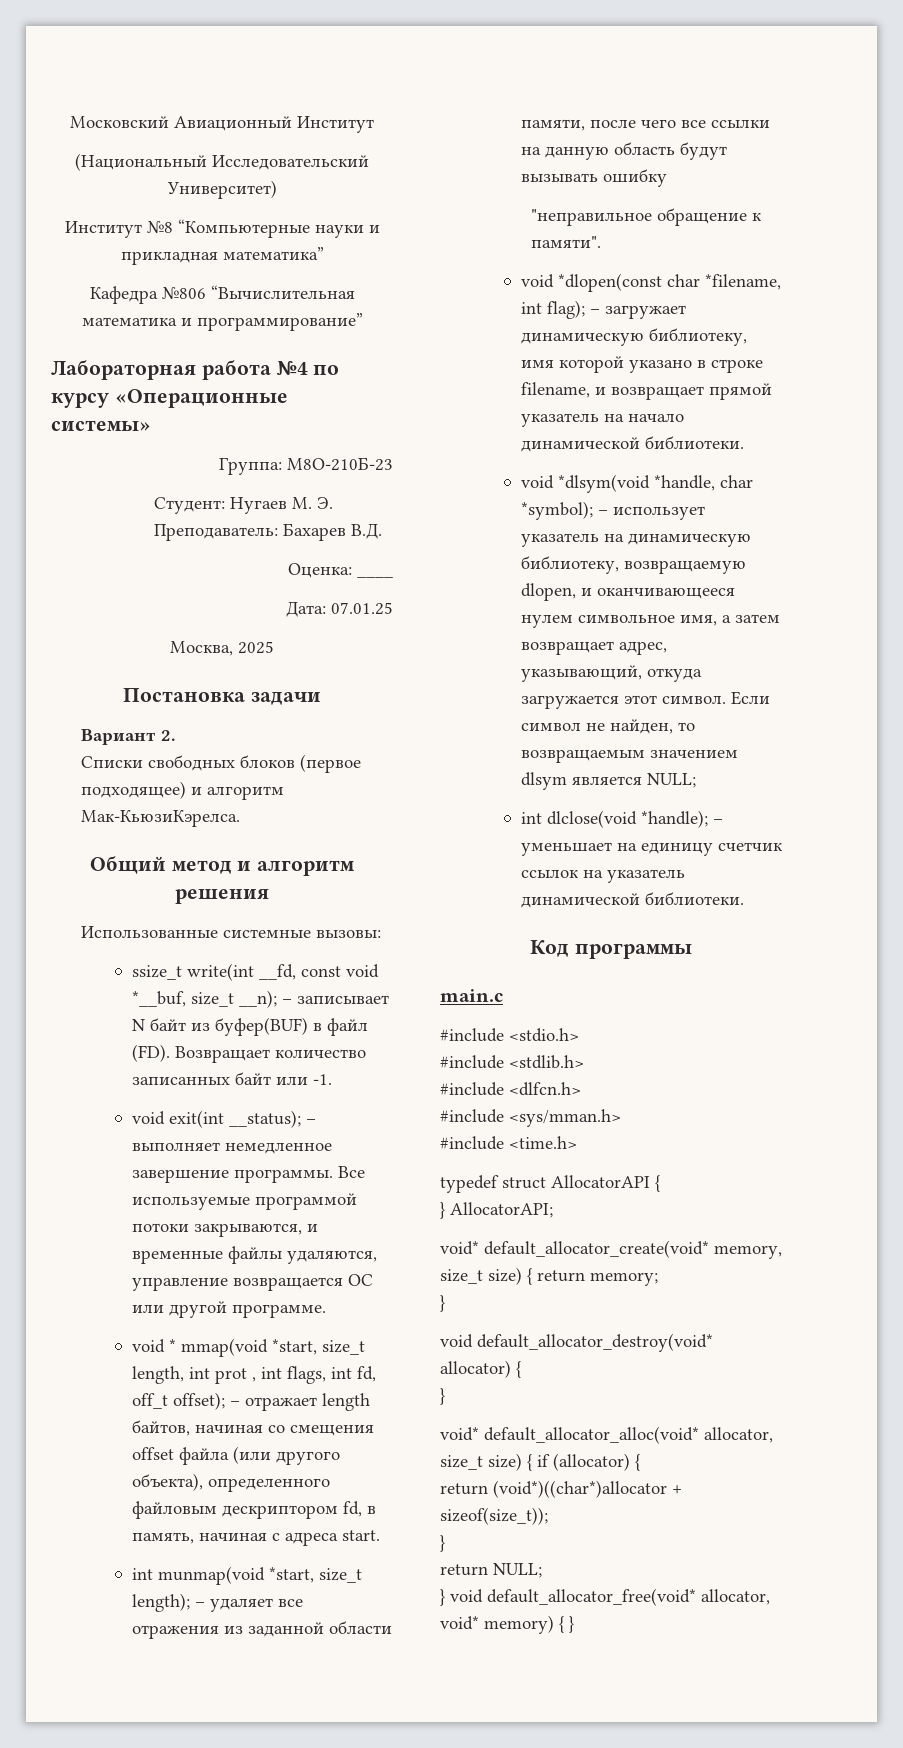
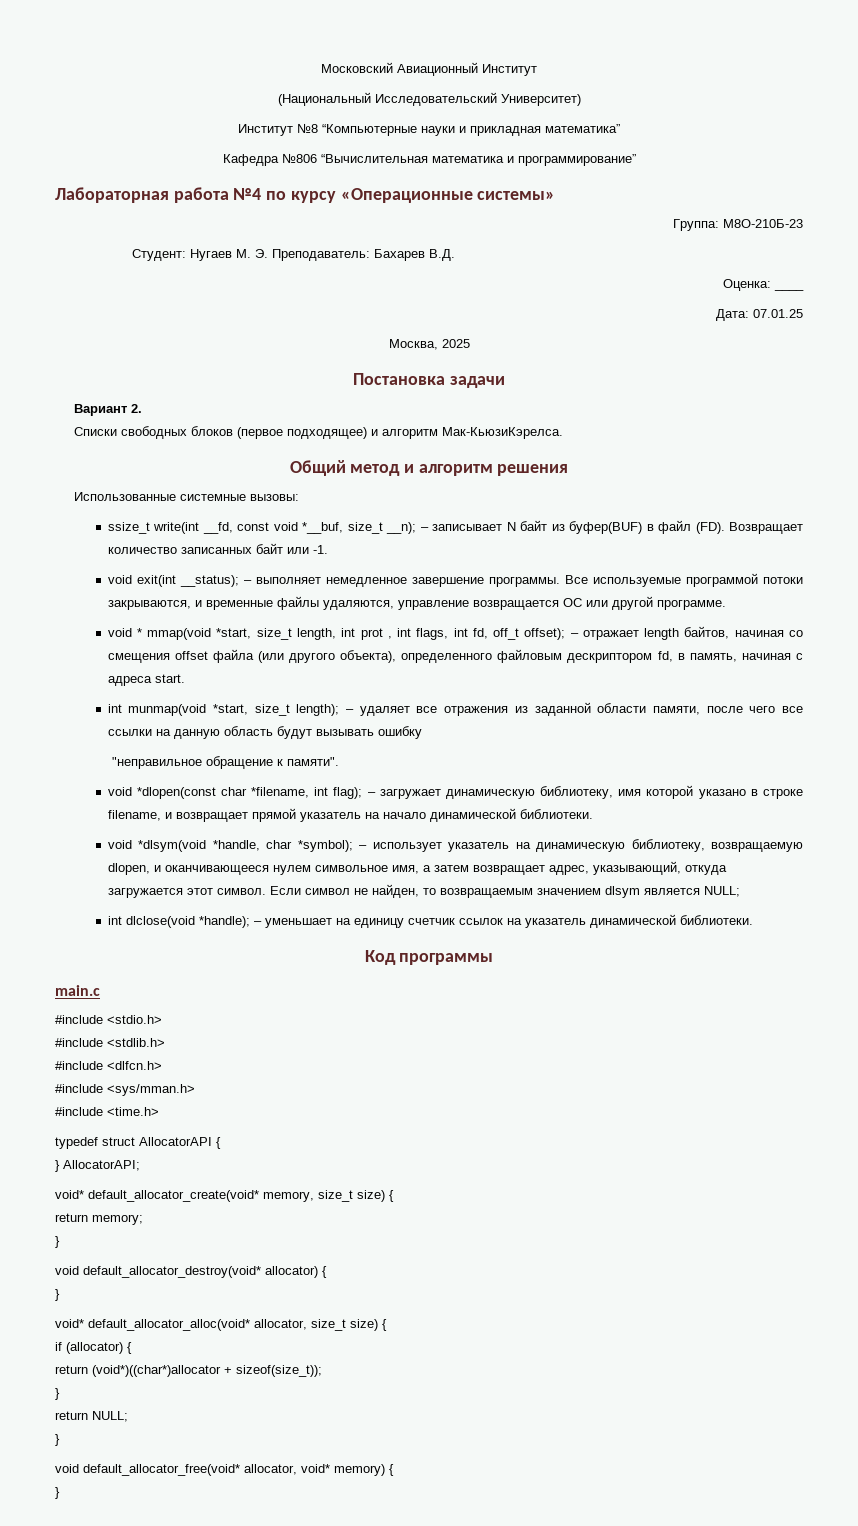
(532, 1276) none -> (394, 1196) //
(532, 1462) none -> (387, 1325) //
(445, 1597) none -> (60, 1440) //
(564, 1624) none -> (394, 1470) //

